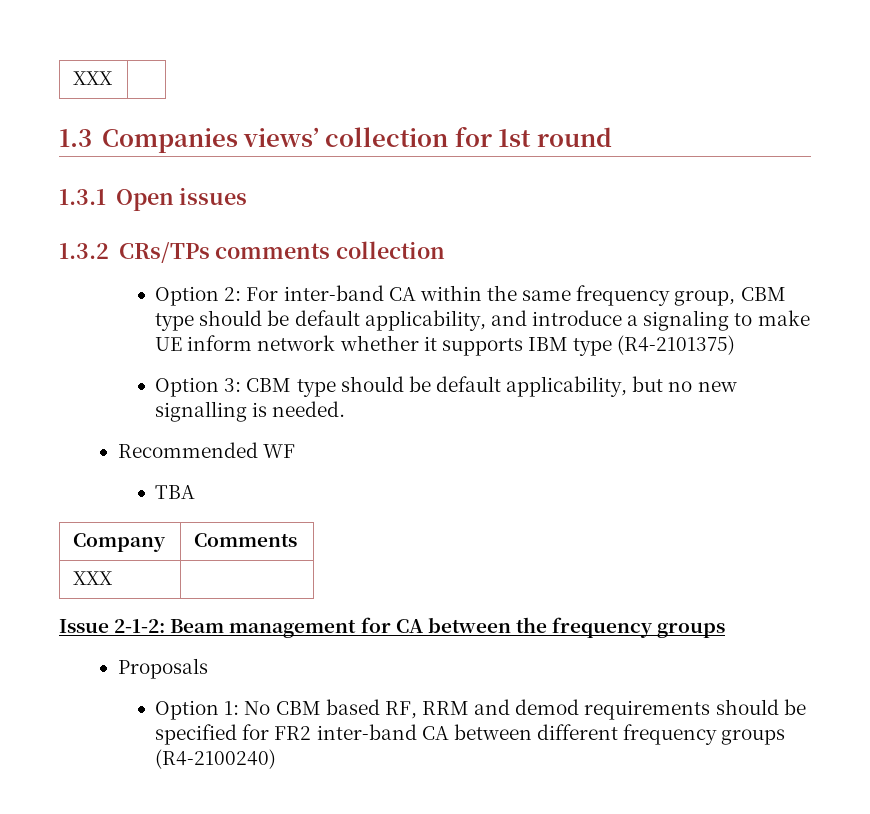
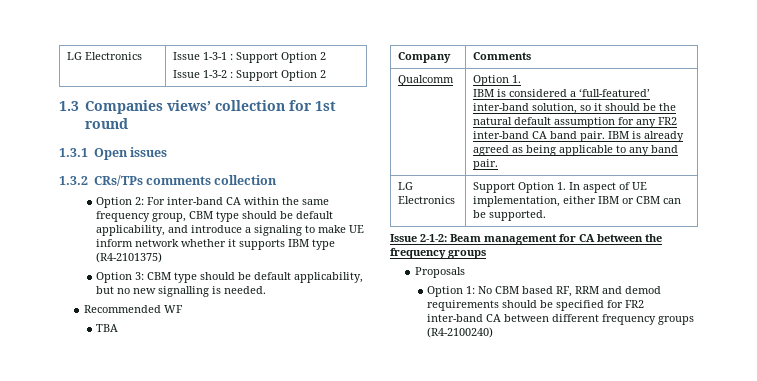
[73,71,113,85] XXX | -> [66,52,142,60] [172,52,326,63] [172,70,326,81] LG Electronics | Issue 1-3-1 : Support Option 2 // Issue 1-3-2 : Support Option 2
[73,571,113,585] XXX | -> [397,75,454,86] [472,75,521,86] [472,88,650,97] [472,103,676,114] [472,117,677,128] [472,131,684,142] [472,145,678,156] [472,159,498,170] [397,182,413,190] [397,196,455,204] [472,182,647,193] [472,196,681,207] [472,210,546,221] Qualcomm | Option 1. // IBM is considered a ‘full-featured’ inter-band solution, so it should be the natural default assumption for any FR2 inter-band CA band pair. IBM is already agreed as being applicable to any band pair. // LG Electronics | Support Option 1. In aspect of UE implementation, either IBM or CBM can be supported.

